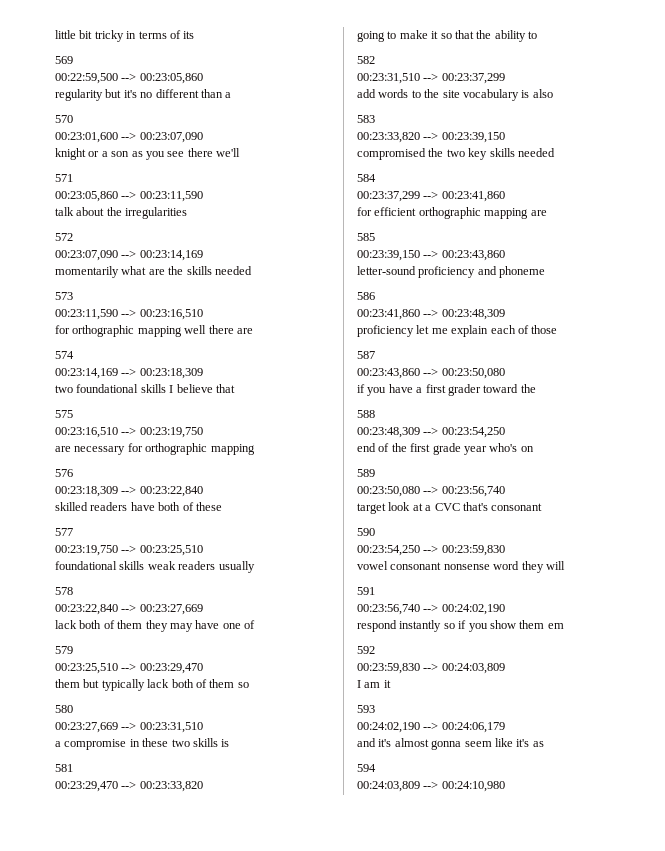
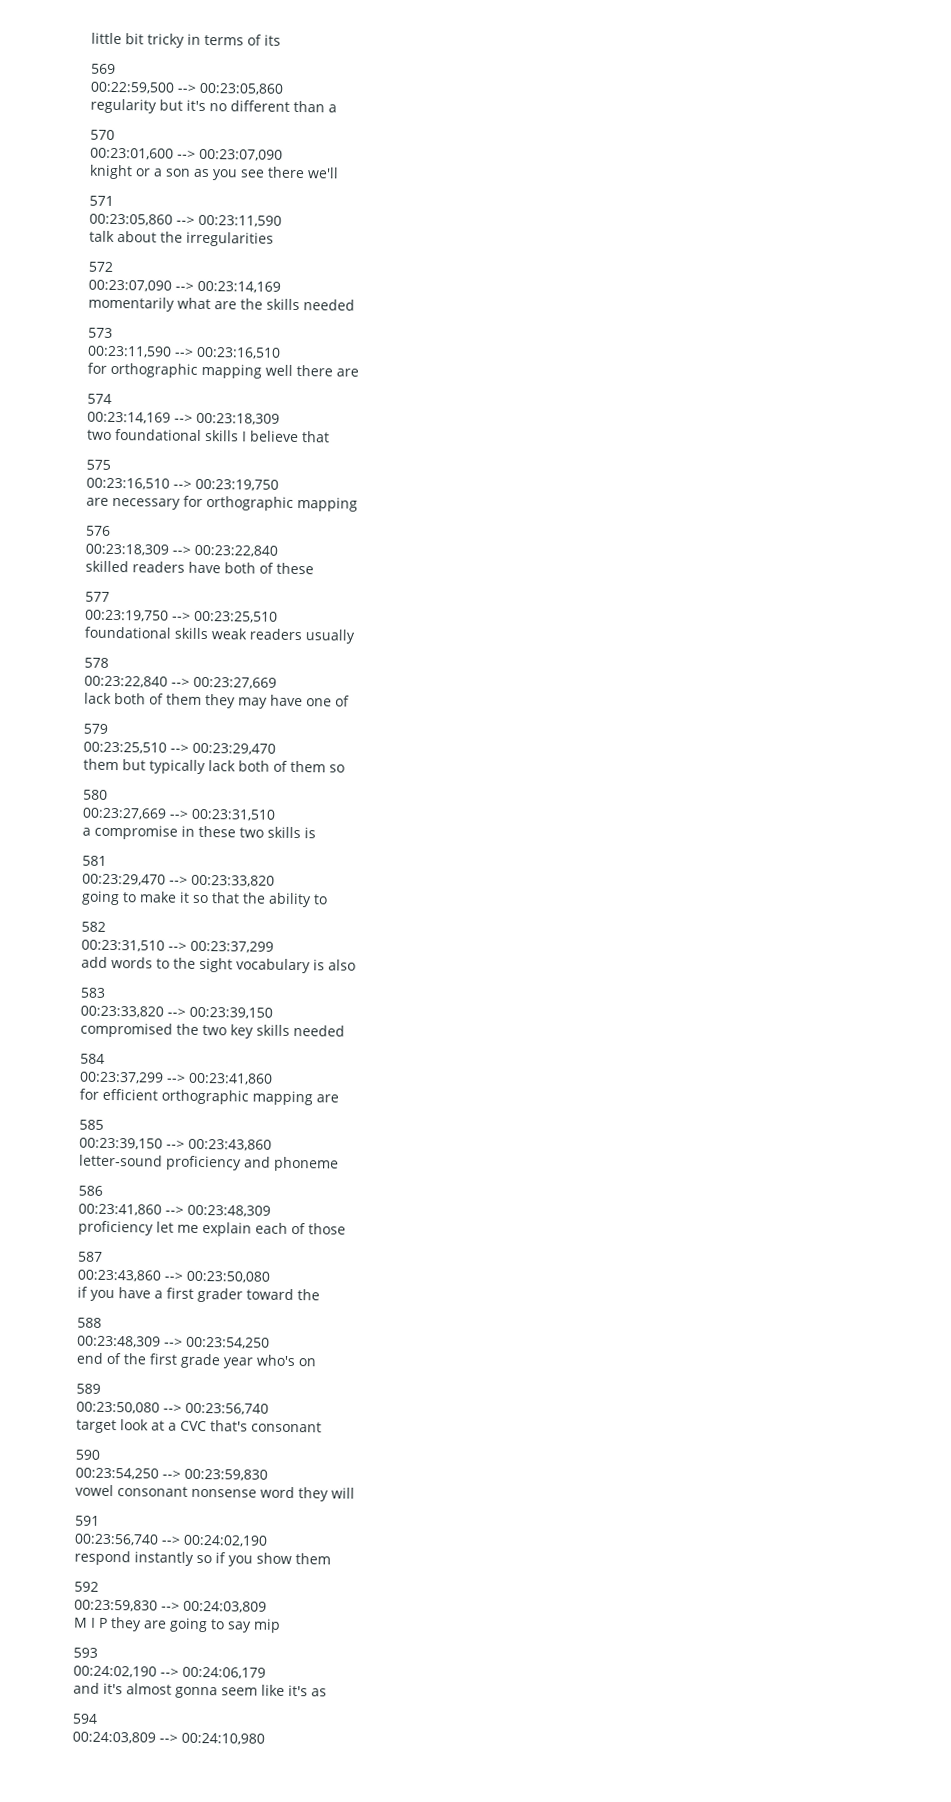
[442,90,460,98] site -> [199,957,233,973] sight
[547,623,564,629] em -> (331, 1559) none
[357,680,391,688] I am it -> [73,1617,281,1633] M I P they are going to say mip

